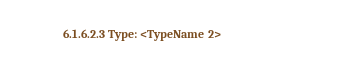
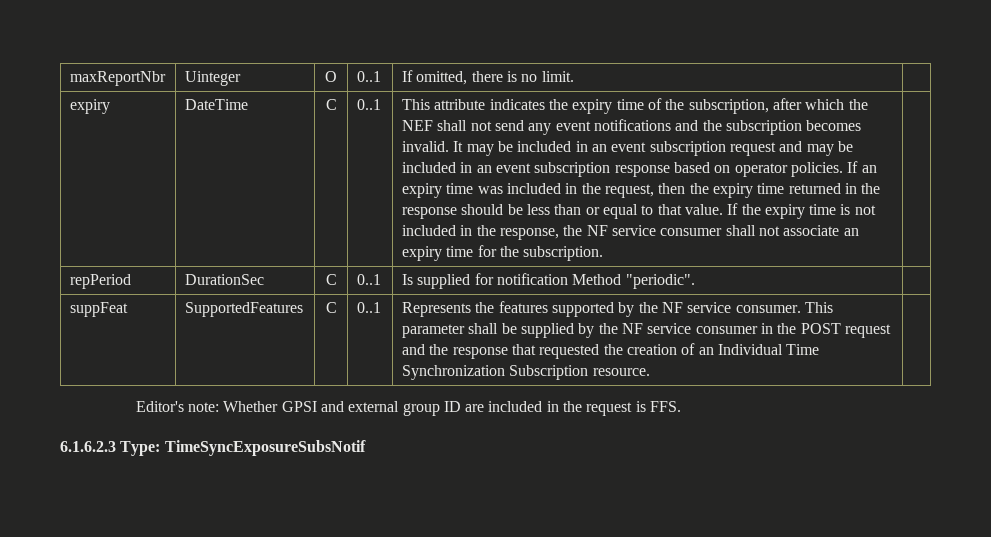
[63,29,221,41] 6.1.6.2.3 Type: <TypeName 2> -> [69,71,166,86] [184,71,241,86] [325,71,337,82] [356,71,381,82] [401,70,574,85] [69,99,110,114] [184,99,248,110] [325,99,337,110] [356,99,381,110] [401,98,868,114] [401,119,862,135] [401,141,853,156] [401,161,877,177] [401,183,881,198] [401,203,876,219] [401,225,859,240] [401,245,604,261] [69,274,131,289] [184,274,264,285] [325,274,337,285] [356,274,381,285] [401,273,695,289] [69,302,128,317] [184,302,303,317] [325,302,337,313] [356,302,381,313] [401,301,833,317] [401,323,891,338] [401,343,820,359] [401,365,650,380] [135,401,682,416] [60,440,366,456] maxReportNbr | Uinteger | O | 0..1 | If omitted, there is no limit. | // expiry | DateTime | C | 0..1 | This attribute indicates the expiry time of the subscription, after which the NEF shall not send any event notifications and the subscription becomes invalid. It may be included in an event subscription request and may be included in an event subscription response based on operator policies. If an expiry time was included in the request, then the expiry time returned in the response should be less than or equal to that value. If the expiry time is not included in the response, the NF service consumer shall not associate an expiry time for the subscription. | // repPeriod | DurationSec | C | 0..1 | Is supplied for notification Method "periodic". | // suppFeat | SupportedFeatures | C | 0..1 | Represents the features supported by the NF service consumer. This parameter shall be supplied by the NF service consumer in the POST request and the response that requested the creation of an Individual Time Synchronization Subscription resource. | // Editor's note: Whether GPSI and external group ID are included in the request is FFS. // 6.1.6.2.3 Type: TimeSyncExposureSubsNotif

